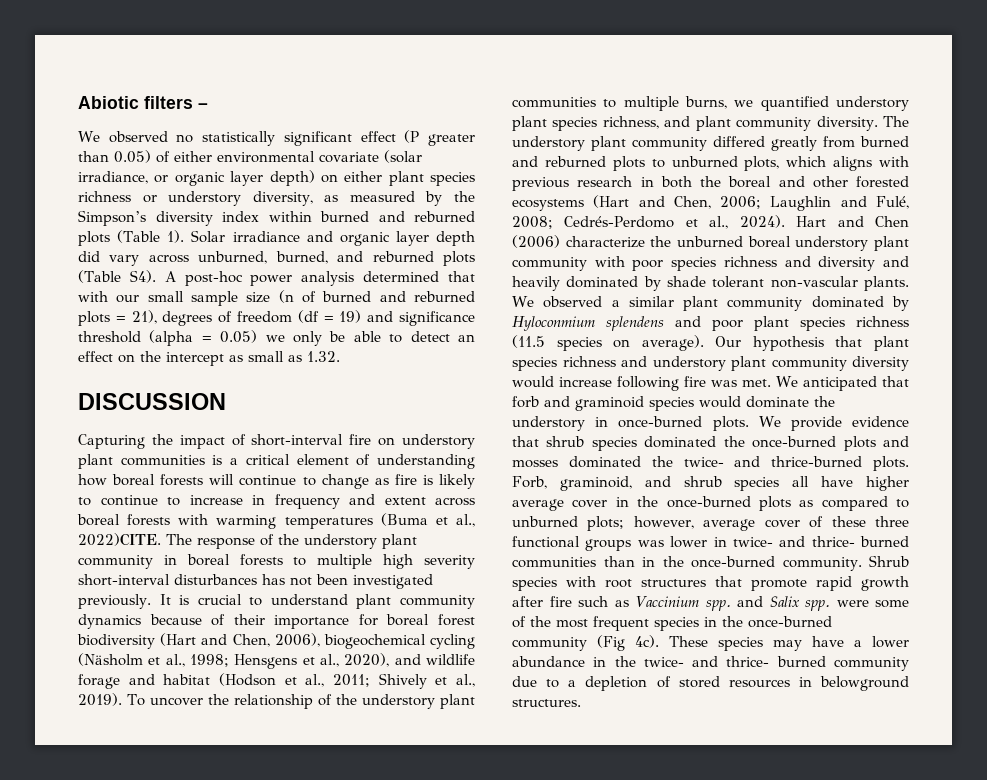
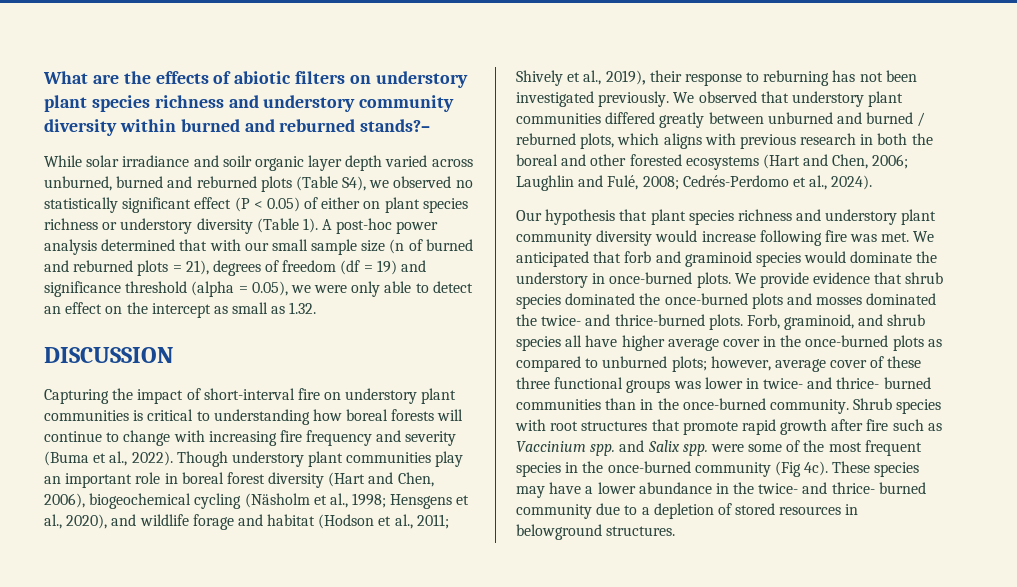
[78,96,208,109] [78,131,100,142] Abiotic filters – // We -> [43,71,468,88] [44,95,455,112] [44,119,431,136] [44,155,473,171] [44,176,390,192] What are the effects of abiotic filters on understory plant species richness and understory community diversity within burned and reburned stands?– // While solar irradiance and soilr organic layer depth varied across unburned, burned and reburned plots (Table S4), we
[427,134,475,146] [78,151,109,162] greater than -> [253,201,263,209] <
[217,150,422,163] [78,170,383,186] environmental covariate (solar irradiance, or organic layer depth) on either -> [363,201,381,209] on
[252,191,476,206] [78,210,475,226] [78,230,475,246] [78,251,475,266] [78,270,156,283] diversity, as measured by the Simpson’s diversity index within burned and reburned plots (Table 1). Solar irradiance and organic layer depth did vary across unburned, burned, and reburned plots (Table S4). -> [196,218,318,234] diversity (Table 1).
[220,330,346,346] 0.05) we only be -> [251,281,381,297] 0.05), we were only
[230,454,371,466] a critical element of -> [147,409,210,421] critical to
[374,474,476,489] [78,494,475,509] [77,513,476,529] [78,533,417,549] [78,554,475,569] [78,574,433,589] [78,594,476,609] [78,614,475,629] [77,634,155,649] as fire is likely to continue to increase in frequency and extent across boreal forests with warming temperatures (Buma et al., 2022)CITE. The response of the understory plant community in boreal forests to multiple high severity short-interval disturbances has not been investigated previously. It is crucial to understand plant community dynamics because of their importance for boreal forest biodiversity -> [173,430,457,446] [44,451,464,467] [44,472,325,488] with increasing fire frequency and severity (Buma et al., 2022). Though understory plant communities play an important role in boreal forest diversity
[78,693,475,709] [512,96,909,111] [512,116,909,131] [512,136,909,151] [512,156,738,171] 2019). To uncover the relationship of the understory plant communities to multiple burns, we quantified understory plant species richness, and plant community diversity. The understory plant community differed greatly from burned and reburned plots to unburned -> [605,70,917,86] [516,91,904,107] [516,112,926,128] [516,133,576,145] 2019), their response to reburning has not been investigated previously. We observed that understory plant communities differed greatly between unburned and burned / reburned
[796,216,909,227] [512,235,909,251] [512,256,909,271] [512,276,909,291] [512,296,909,311] [512,316,909,331] [512,335,704,351] Hart and Chen (2006) characterize the unburned boreal understory plant community with poor species richness and diversity and heavily dominated by shade tolerant non-vascular plants. We observed a similar plant community dominated by Hyloconmium splendens and poor plant species richness (11.5 species on average). -> (873, 182) //

